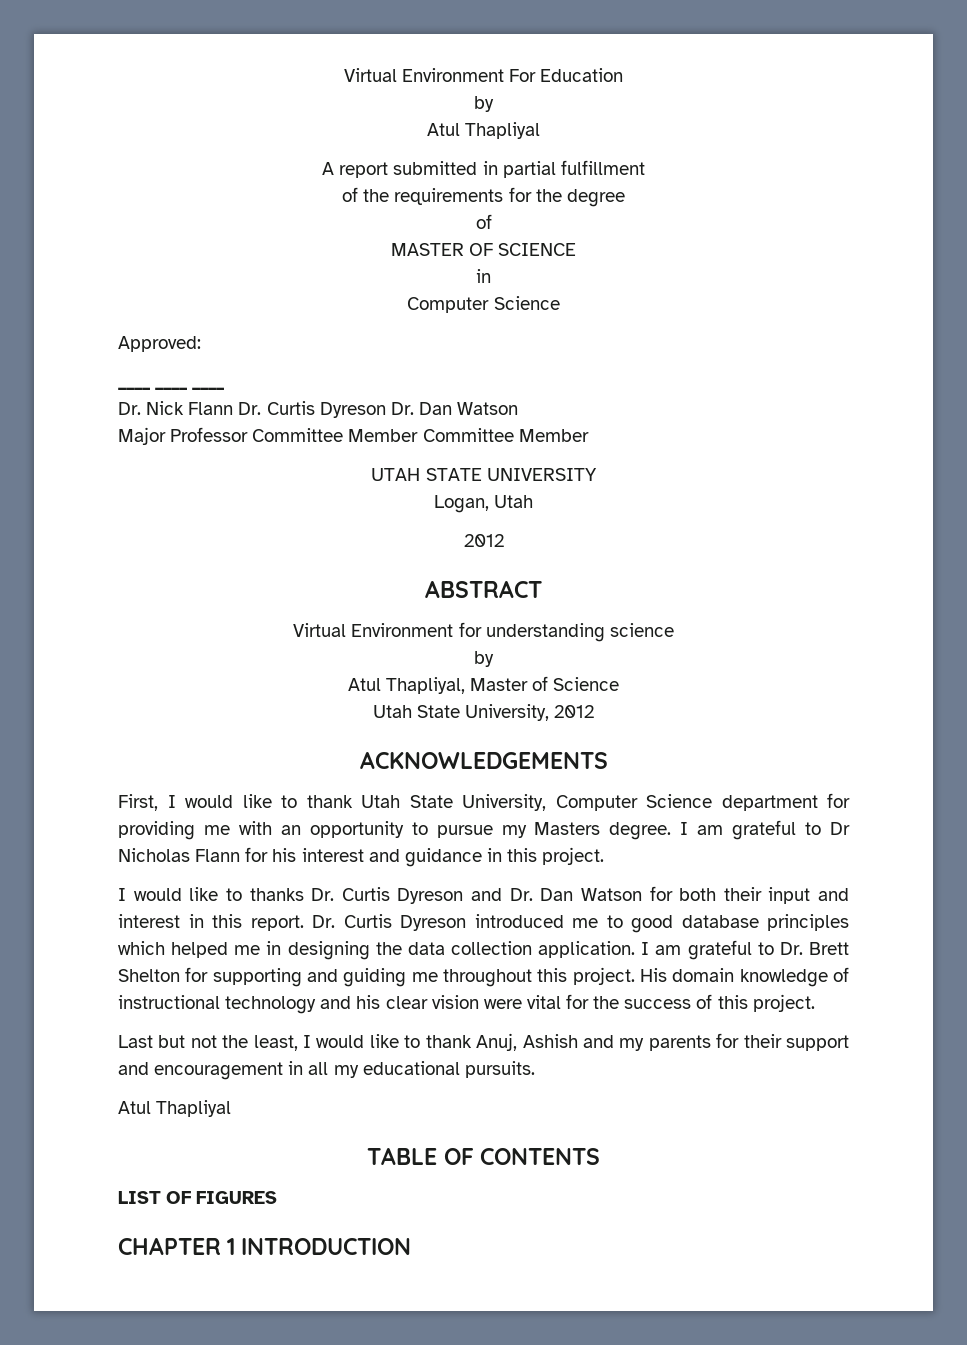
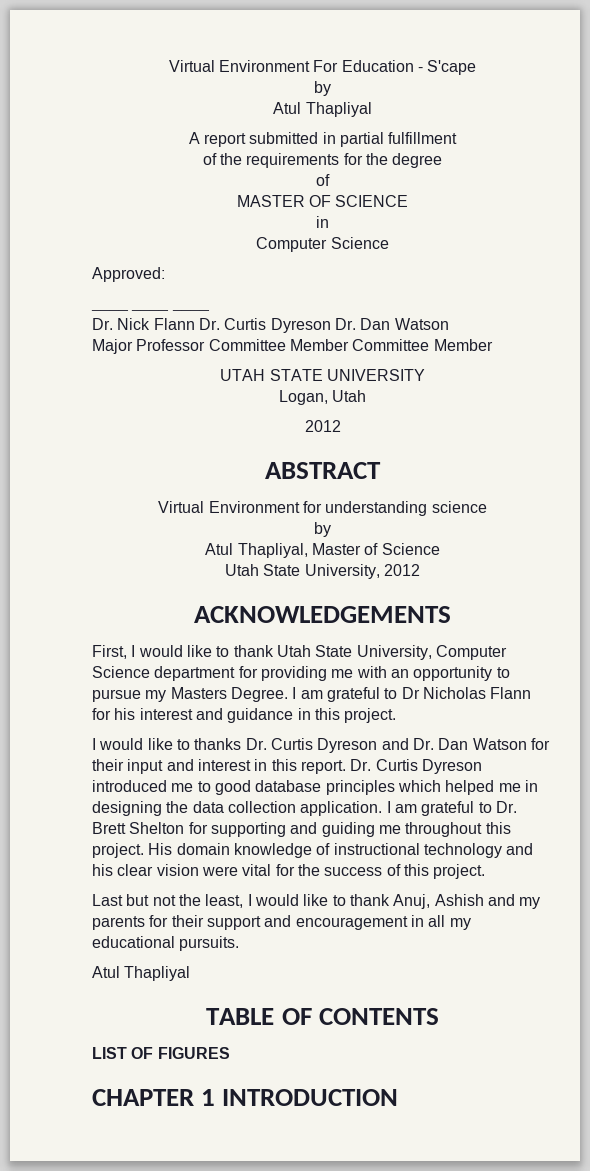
(624, 75) none -> [417,60,477,75] - S'cape
[609,822,672,840] degree. -> [230,687,288,702] Degree.
[679,888,717,901] both -> (550, 744) none

